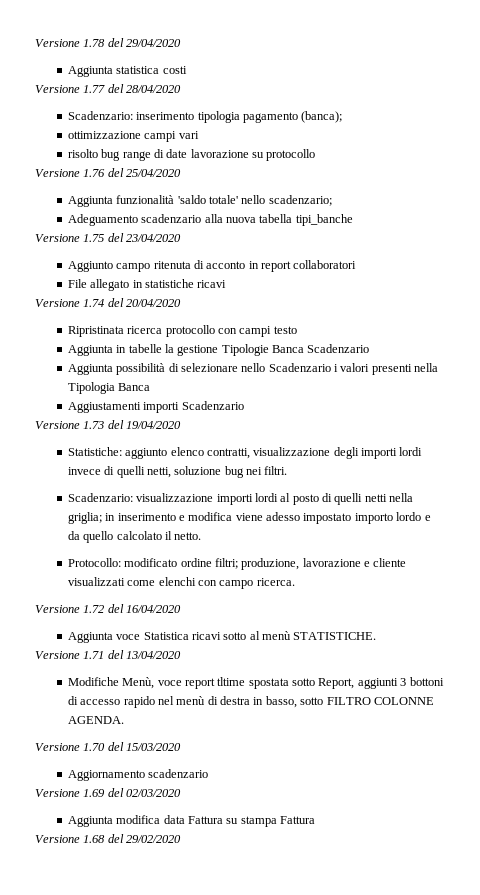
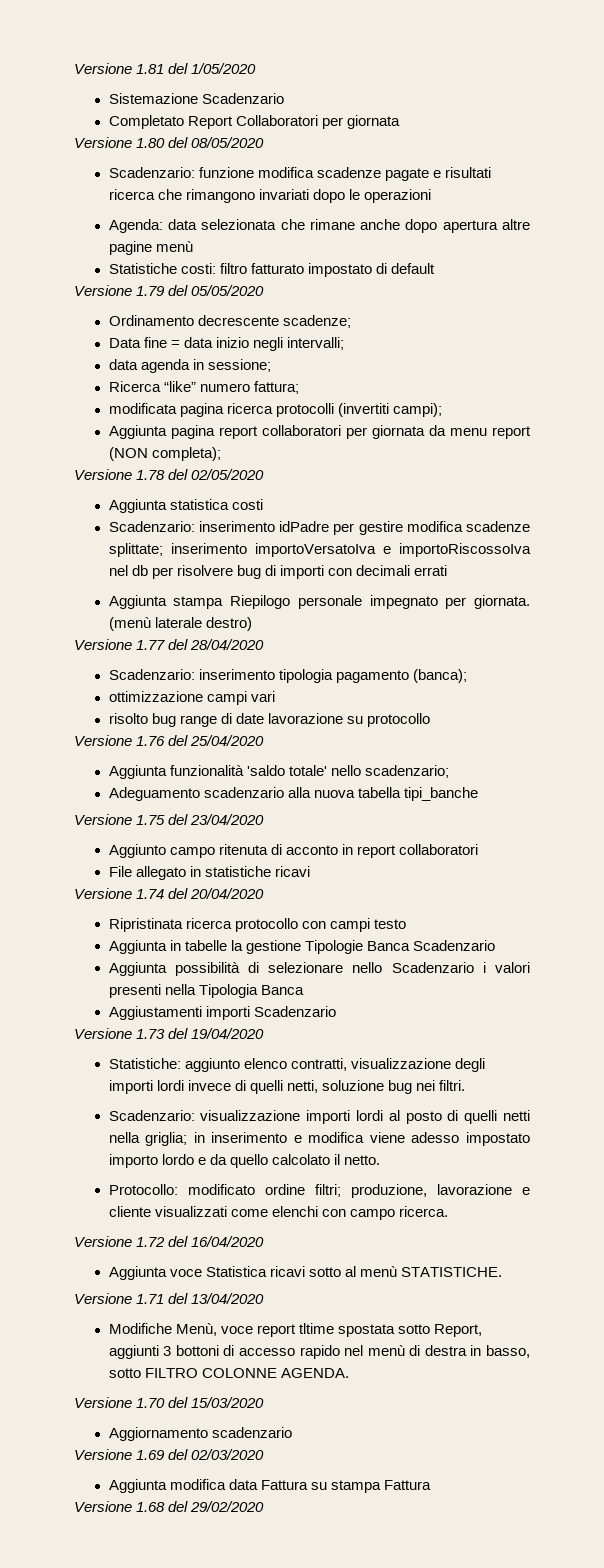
[35,39,80,47] Versione -> [74,63,257,74] [108,93,284,104] [108,115,400,129] [74,137,265,148] [108,167,491,181] [108,189,431,203] [108,219,530,233] [108,241,193,255] [108,263,435,277] [74,285,265,296] [108,315,351,328] [108,337,344,351] [108,359,271,373] [108,381,299,394] [108,403,442,417] [108,425,531,439] [108,447,221,461] [74,469,132,480] Versione 1.81 del 1/05/2020 // Sistemazione Scadenzario // Completato Report Collaboratori per giornata // Versione 1.80 del 08/05/2020 // Scadenzario: funzione modifica scadenze pagate e risultati ricerca che rimangono invariati dopo le operazioni // Agenda: data selezionata che rimane anche dopo apertura altre pagine menù // Statistiche costi: filtro fatturato impostato di default // Versione 1.79 del 05/05/2020 // Ordinamento decrescente scadenze; // Data fine = data inizio negli intervalli; // data agenda in sessione; // Ricerca “like” numero fattura; // modificata pagina ricerca protocolli (invertiti campi); // Aggiunta pagina report collaboratori per giornata da menu report (NON completa); // Versione
[126,39,182,47] 29/04/2020 -> [191,469,265,480] 02/05/2020
(187, 70) none -> [108,521,530,535] [108,543,531,557] [108,565,448,579] [108,595,530,609] [108,617,252,631] // Scadenzario: inserimento idPadre per gestire modifica scadenze splittate; inserimento importoVersatoIva e importoRiscossoIva nel db per risolvere bug di importi con decimali errati // Aggiunta stampa Riepilogo personale impegnato per giornata. (menù laterale destro)

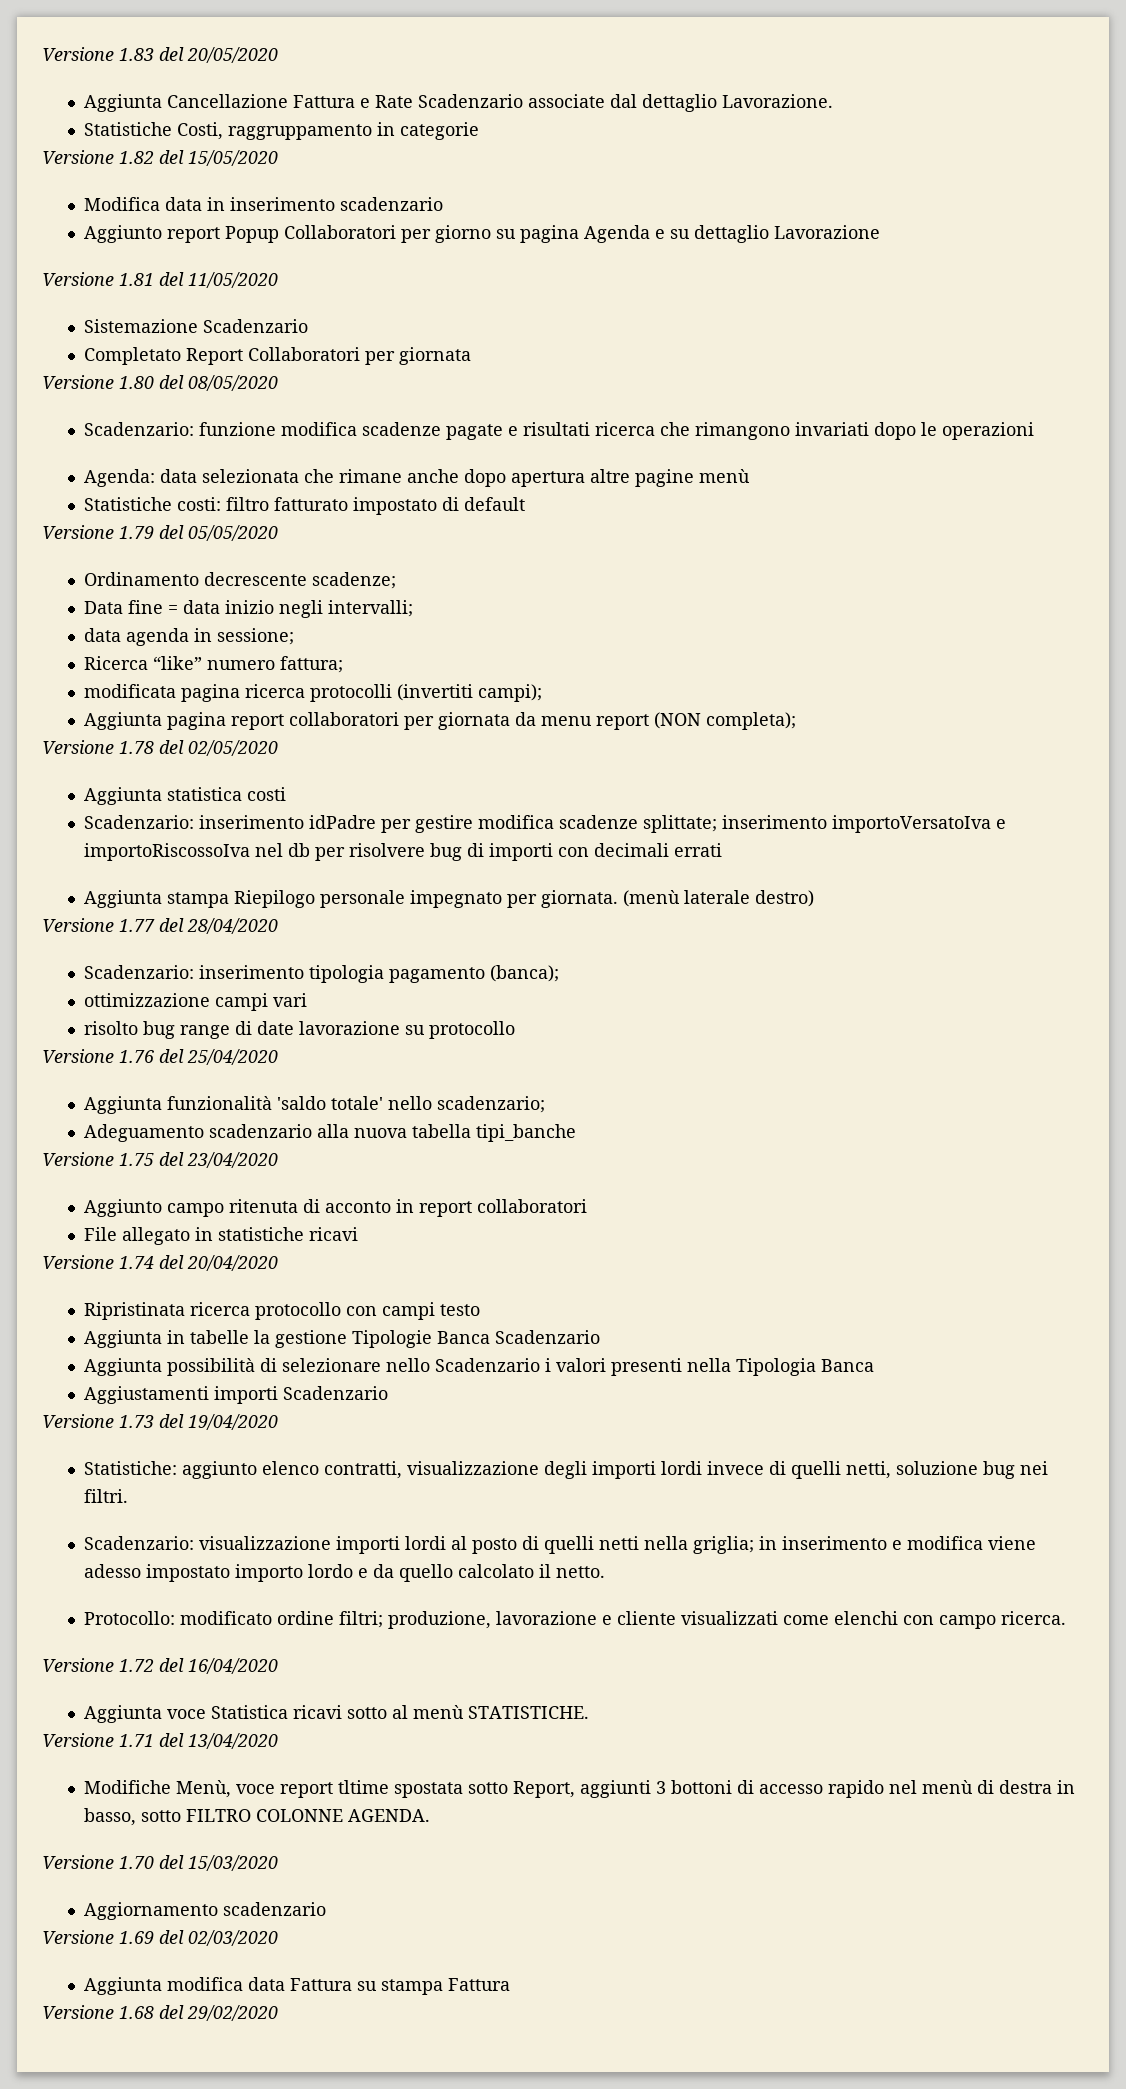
[74,63,132,74] Versione -> [42,47,278,63] [83,94,833,112] [83,122,479,140] [42,150,278,166] [83,197,443,211] [83,225,880,243] [42,272,114,286] Versione 1.83 del 20/05/2020 // Aggiunta Cancellazione Fattura e Rate Scadenzario associate dal dettaglio Lavorazione. // Statistiche Costi, raggruppamento in categorie // Versione 1.82 del 15/05/2020 // Modifica data in inserimento scadenzario // Aggiunto report Popup Collaboratori per giorno su pagina Agenda e su dettaglio Lavorazione // Versione
[191,63,257,74] 1/05/2020 -> [188,272,278,288] 11/05/2020

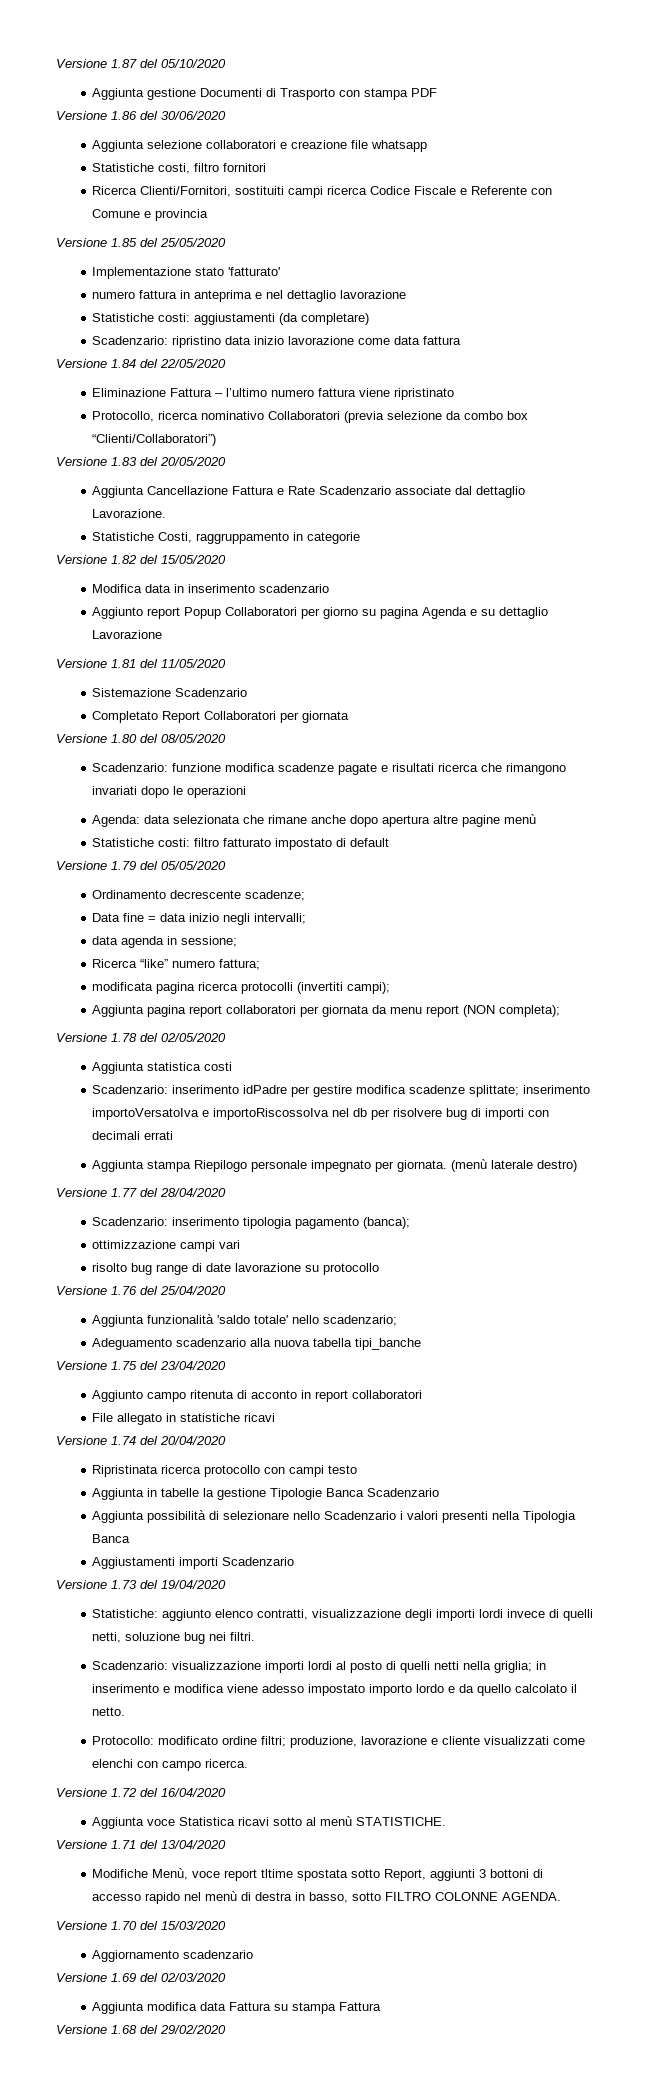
[42,47,114,61] Versione -> [56,59,226,68] [92,88,438,100] [56,111,226,120] [92,140,428,152] [92,163,267,174] [92,186,553,198] [92,209,209,221] [56,238,226,247] [92,267,281,279] [92,290,407,302] [92,313,370,325] [92,336,462,348] [56,359,226,368] [92,388,455,400] [92,411,529,423] [92,434,217,446] [56,457,107,466] Versione 1.87 del 05/10/2020 // Aggiunta gestione Documenti di Trasporto con stampa PDF // Versione 1.86 del 30/06/2020 // Aggiunta selezione collaboratori e creazione file whatsapp // Statistiche costi, filtro fornitori // Ricerca Clienti/Fornitori, sostituiti campi ricerca Codice Fiscale e Referente con Comune e provincia // Versione 1.85 del 25/05/2020 // Implementazione stato 'fatturato' // numero fattura in anteprima e nel dettaglio lavorazione // Statistiche costi: aggiustamenti (da completare) // Scadenzario: ripristino data inizio lavorazione come data fattura // Versione 1.84 del 22/05/2020 // Eliminazione Fattura – l’ultimo numero fattura viene ripristinato // Protocollo, ricerca nominativo Collaboratori (previa selezione da combo box “Clienti/Collaboratori”) // Versione

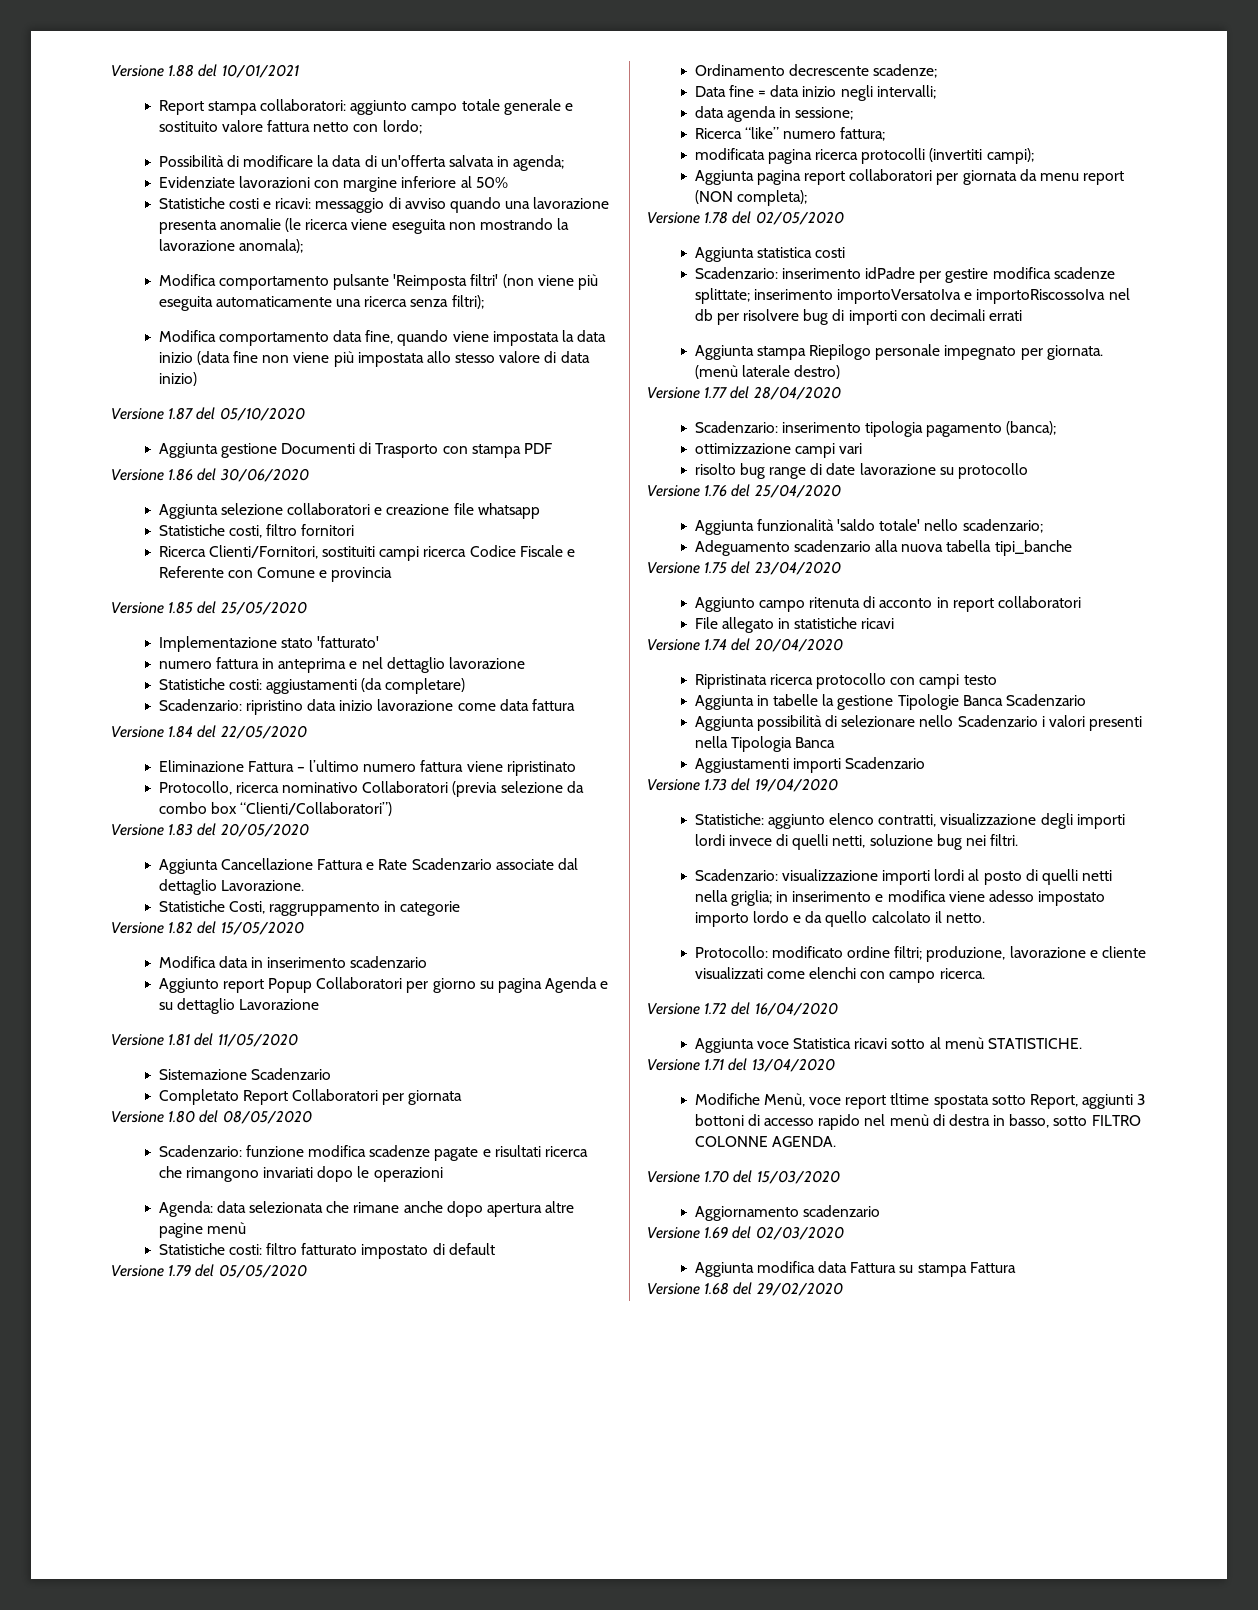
[56,59,107,68] Versione -> [111,64,299,78] [158,99,573,115] [158,120,422,134] [158,155,565,171] [158,176,508,192] [158,197,610,213] [158,218,570,234] [158,239,303,253] [158,274,598,290] [158,295,484,311] [158,330,607,346] [158,351,590,367] [158,372,197,386] [111,408,164,420] Versione 1.88 del 10/01/2021 // Report stampa collaboratori: aggiunto campo totale generale e sostituito valore fattura netto con lordo; // Possibilità di modificare la data di un'offerta salvata in agenda; // Evidenziate lavorazioni con margine inferiore al 50% // Statistiche costi e ricavi: messaggio di avviso quando una lavorazione presenta anomalie (le ricerca viene eseguita non mostrando la lavorazione anomala); // Modifica comportamento pulsante 'Reimposta filtri' (non viene più eseguita automaticamente una ricerca senza filtri); // Modifica comportamento data fine, quando viene impostata la data inizio (data fine non viene più impostata allo stesso valore di data inizio) // Versione

